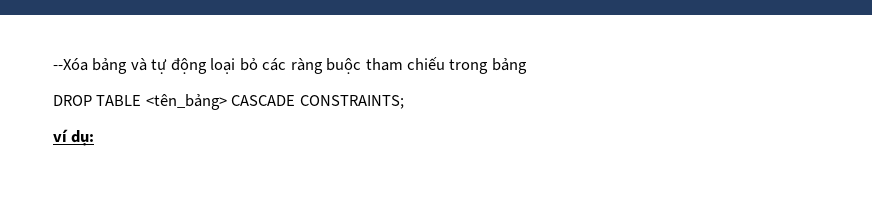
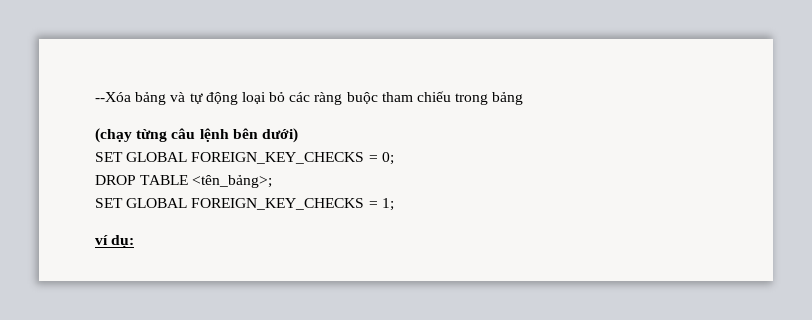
[53,94,404,110] DROP TABLE <tên_bảng> CASCADE CONSTRAINTS; -> [95,128,298,143] [95,152,394,165] [95,175,273,188] [95,198,394,211] (chạy từng câu lệnh bên dưới) // SET GLOBAL FOREIGN_KEY_CHECKS = 0; // DROP TABLE <tên_bảng>; // SET GLOBAL FOREIGN_KEY_CHECKS = 1;

